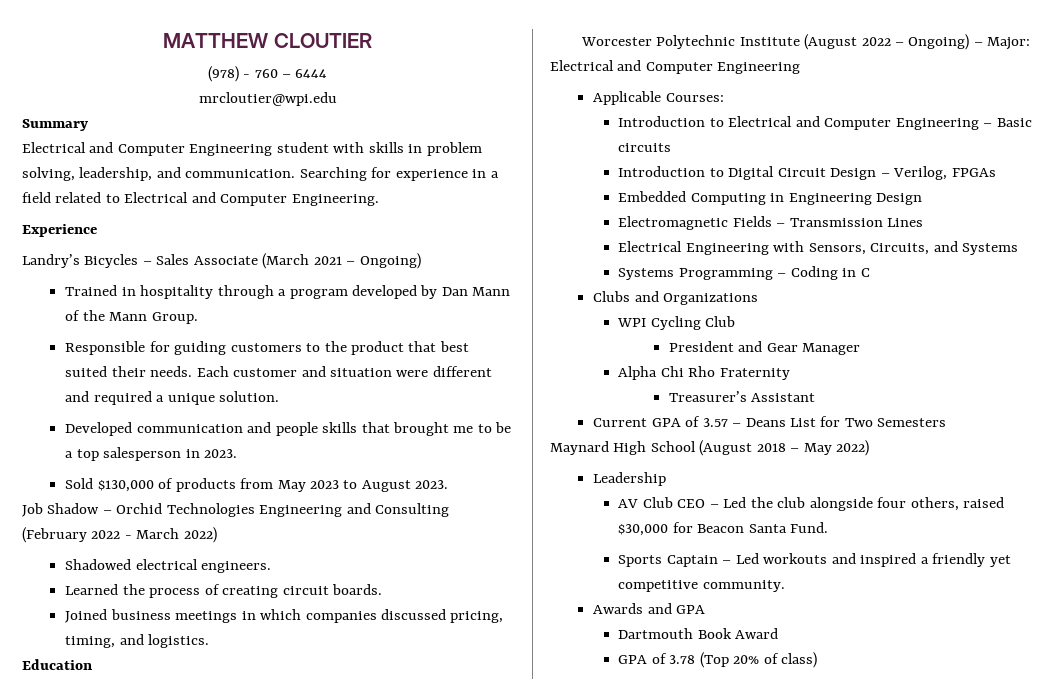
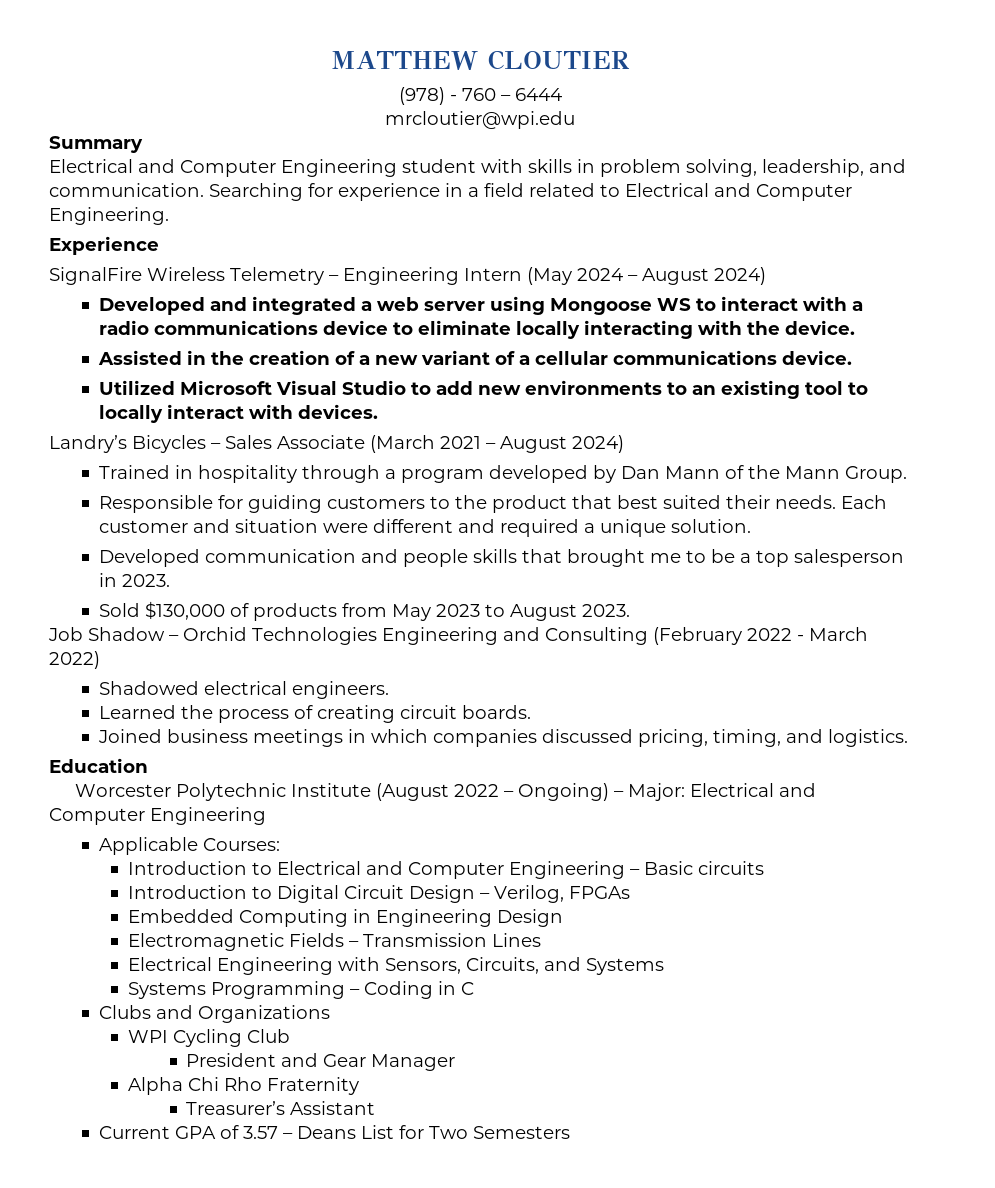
(97, 230) none -> [49,267,766,285] [98,296,863,315] [98,320,855,339] [97,350,852,365] [98,380,868,399] [98,404,378,423] // SignalFire Wireless Telemetry – Engineering Intern (May 2024 – August 2024) // Developed and integrated a web server using Mongoose WS to interact with a radio communications device to eliminate locally interacting with the device. // Assisted in the creation of a new variant of a cellular communications device. // Utilized Microsoft Visual Studio to add new environments to an existing tool to locally interact with devices.
[359,253,421,269] Ongoing) -> [500,435,624,453] August 2024)
[550,440,870,456] [593,472,667,486] [618,497,1004,511] [618,522,829,536] [618,553,1011,567] [618,580,785,592] [593,603,706,614] [618,628,779,639] [618,652,818,668] // Maynard High School (August 2018 – May 2022) // Leadership // AV Club CEO – Led the club alongside four others, raised $30,000 for Beacon Santa Fund. // Sports Captain – Led workouts and inspired a friendly yet competitive community. // Awards and GPA // Dartmouth Book Award // GPA of 3.78 (Top 20% of class) -> (570, 1132) none

